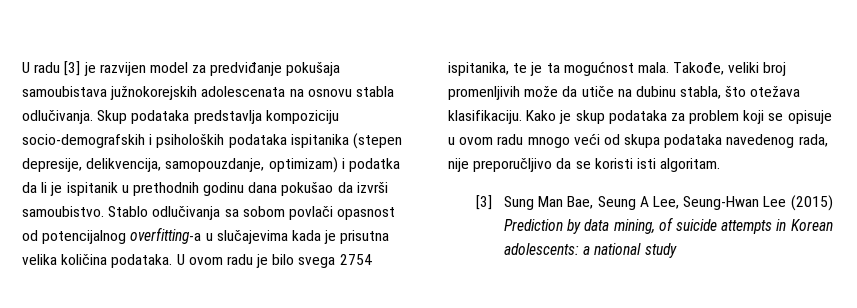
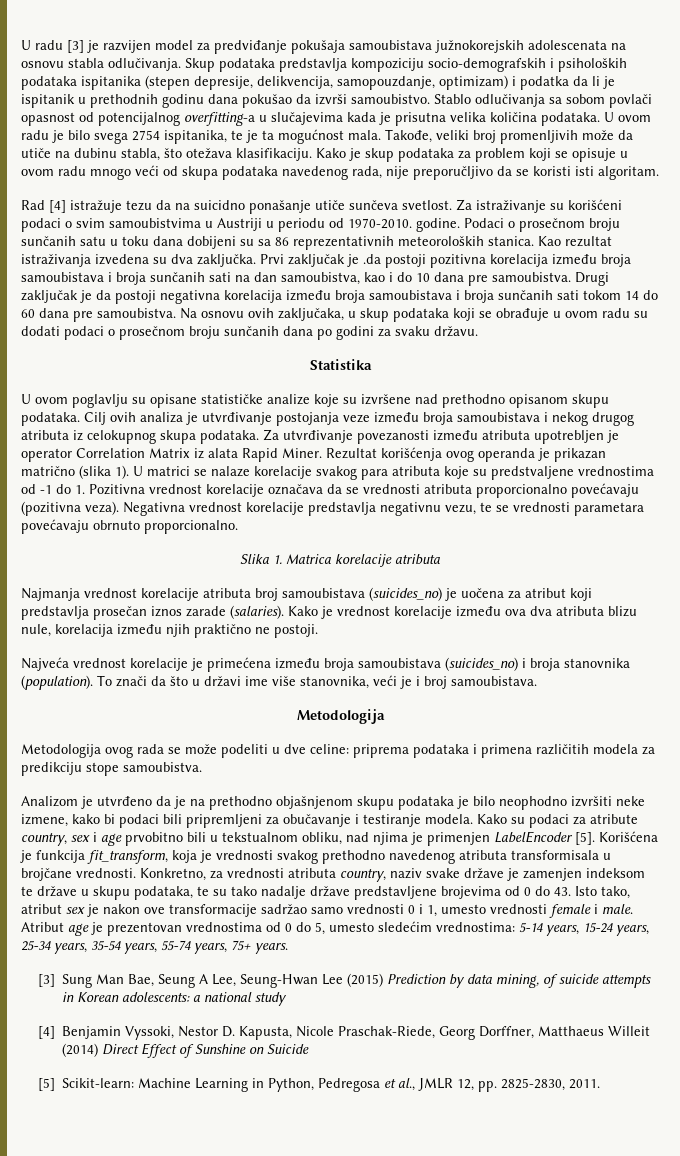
(721, 165) none -> [21,199,622,214] [21,218,620,232] [21,236,612,250] [21,254,631,268] [21,272,609,286] [21,290,658,304] [21,308,648,322] [21,326,478,340] [309,359,372,370] [21,394,609,408] [21,412,634,426] [21,429,619,444] [21,447,606,462] [21,465,654,480] [21,483,639,498] [21,501,644,516] [21,519,238,534] [240,554,440,567] [21,587,592,601] [21,605,637,620] [21,624,318,638] [21,657,630,672] [21,675,537,690] [296,709,385,724] [21,744,655,758] [21,762,202,776] [21,796,645,810] [21,814,638,828] [21,831,658,846] [20,850,611,864] [21,868,645,882] [21,886,630,900] [21,904,633,918] [21,921,649,936] [21,940,288,954] // Rad [4] istražuje tezu da na suicidno ponašanje utiče sunčeva svetlost. Za istraživanje su korišćeni podaci o svim samoubistvima u Austriji u periodu od 1970-2010. godine. Podaci o prosečnom broju sunčanih satu u toku dana dobijeni su sa 86 reprezentativnih meteoroloških stanica. Kao rezultat istraživanja izvedena su dva zaključka. Prvi zaključak je .da postoji pozitivna korelacija između broja samoubistava i broja sunčanih sati na dan samoubistva, kao i do 10 dana pre samoubistva. Drugi zaključak je da postoji negativna korelacija između broja samoubistava i broja sunčanih sati tokom 14 do 60 dana pre samoubistva. Na osnovu ovih zaključaka, u skup podataka koji se obrađuje u ovom radu su dodati podaci o prosečnom broju sunčanih dana po godini za svaku državu. // Statistika // U ovom poglavlju su opisane statističke analize koje su izvršene nad prethodno opisanom skupu podataka. Cilj ovih analiza je utvrđivanje postojanja veze između broja samoubistava i nekog drugog atributa iz celokupnog skupa podataka. Za utvrđivanje povezanosti između atributa upotrebljen je operator Correlation Matrix iz alata Rapid Miner. Rezultat korišćenja ovog operanda je prikazan matrično (slika 1). U matrici se nalaze korelacije svakog para atributa koje su predstvaljene vrednostima od -1 do 1. Pozitivna vrednost korelacije označava da se vrednosti atributa proporcionalno povećavaju (pozitivna veza). Negativna vrednost korelacije predstavlja negativnu vezu, te se vrednosti parametara povećavaju obrnuto proporcionalno. // Slika 1. Matrica korelacije atributa // Najmanja vrednost korelacije atributa broj samoubistava (suicides_no) je uočena za atribut koji predstavlja prosečan iznos zarade (salaries). Kako je vrednost korelacije između ova dva atributa blizu nule, korelacija između njih praktično ne postoji. // Najveća vrednost korelacije je primećena između broja samoubistava (suicides_no) i broja stanovnika (population). To znači da što u državi ime više stanovnika, veći je i broj samoubistava. // Metodologija // Metodologija ovog rada se može podeliti u dve celine: priprema podataka i primena različitih modela za predikciju stope samoubistva. // Analizom je utvrđeno da je na prethodno objašnjenom skupu podataka je bilo neophodno izvršiti neke izmene, kako bi podaci bili pripremljeni za obučavanje i testiranje modela. Kako su podaci za atribute country, sex i age prvobitno bili u tekstualnom obliku, nad njima je primenjen LabelEncoder [5]. Korišćena je funkcija fit_transform, koja je vrednosti svakog prethodno navedenog atributa transformisala u brojčane vrednosti. Konkretno, za vrednosti atributa country, naziv svake države je zamenjen indeksom te države u skupu podataka, te su tako nadalje države predstavljene brojevima od 0 do 43. Isto tako, atribut sex je nakon ove transformacije sadržao samo vrednosti 0 i 1, umesto vrednosti female i male. Atribut age je prezentovan vrednostima od 0 do 5, umesto sledećim vrednostima: 5-14 years, 15-24 years, 25-34 years, 35-54 years, 55-74 years, 75+ years.
(677, 250) none -> [37,1026,651,1040] [62,1043,310,1058] [37,1078,601,1092] // [4] Benjamin Vyssoki, Nestor D. Kapusta, Nicole Praschak-Riede, Georg Dorffner, Matthaeus Willeit (2014) Direct Effect of Sunshine on Suicide // [5] Scikit-learn: Machine Learning in Python, Pedregosa et al., JMLR 12, pp. 2825-2830, 2011.

